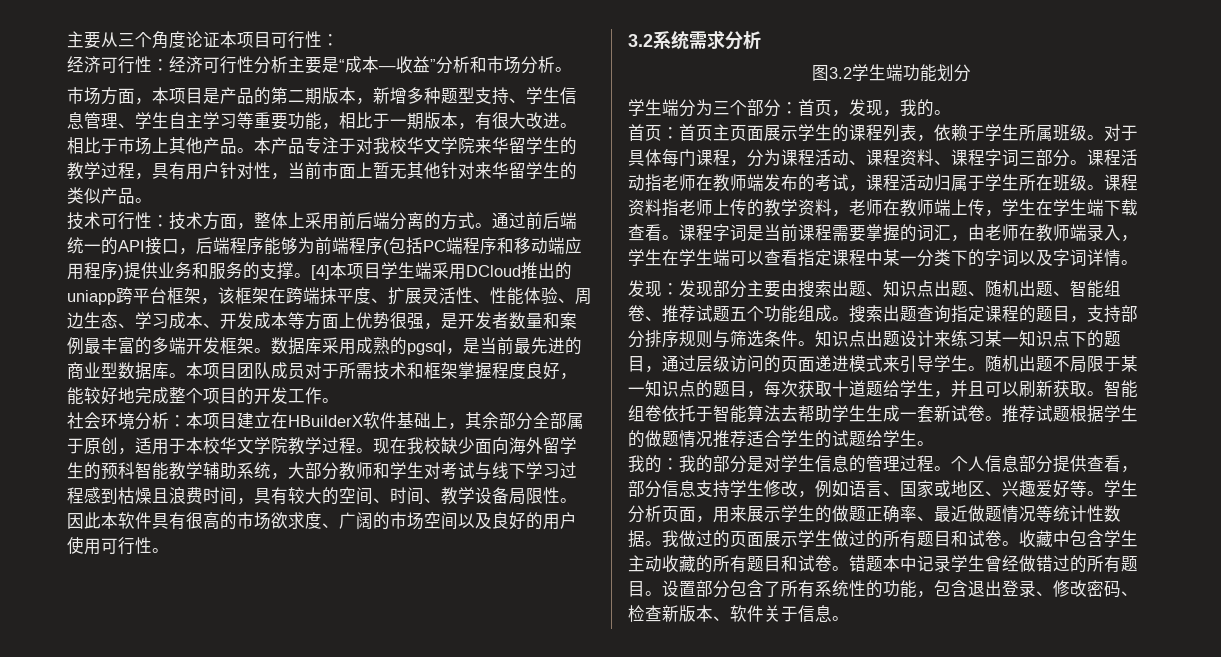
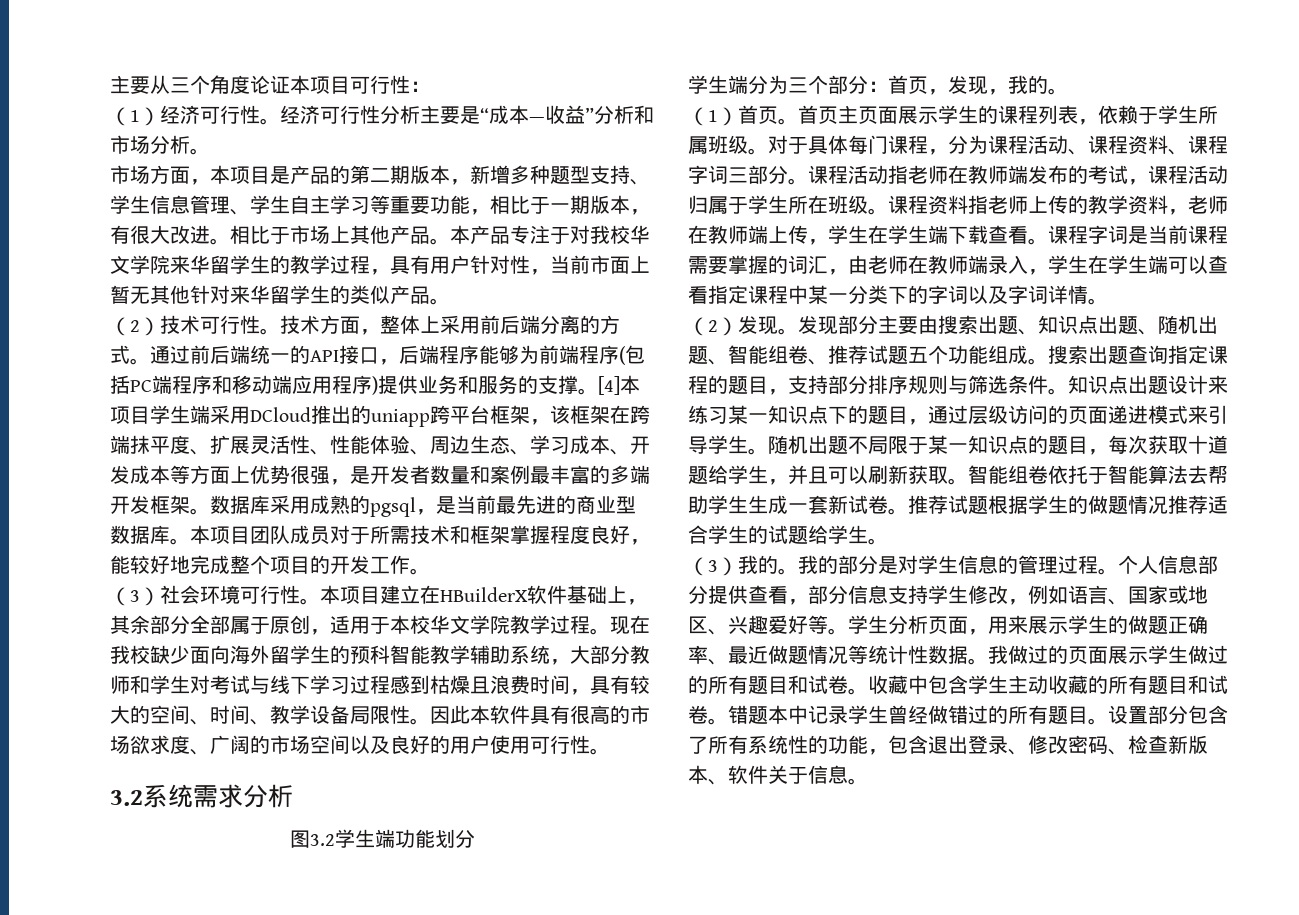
[67,56,169,74] 经济可行性： -> [110,105,280,126] （1）经济可行性。
(152, 200) none -> [110,317,160,336] （2）
[152,215,169,227] ： -> [260,328,280,335] 。
[67,412,186,430] 社会环境分析： -> [110,585,320,606] （3）社会环境可行性。
[628,124,679,141] 首页： -> [688,105,798,126] （1）首页。
[628,280,679,297] 发现： -> [688,315,798,336] （2）发现。
[628,455,679,473] 我的： -> [688,555,798,576] （3）我的。

